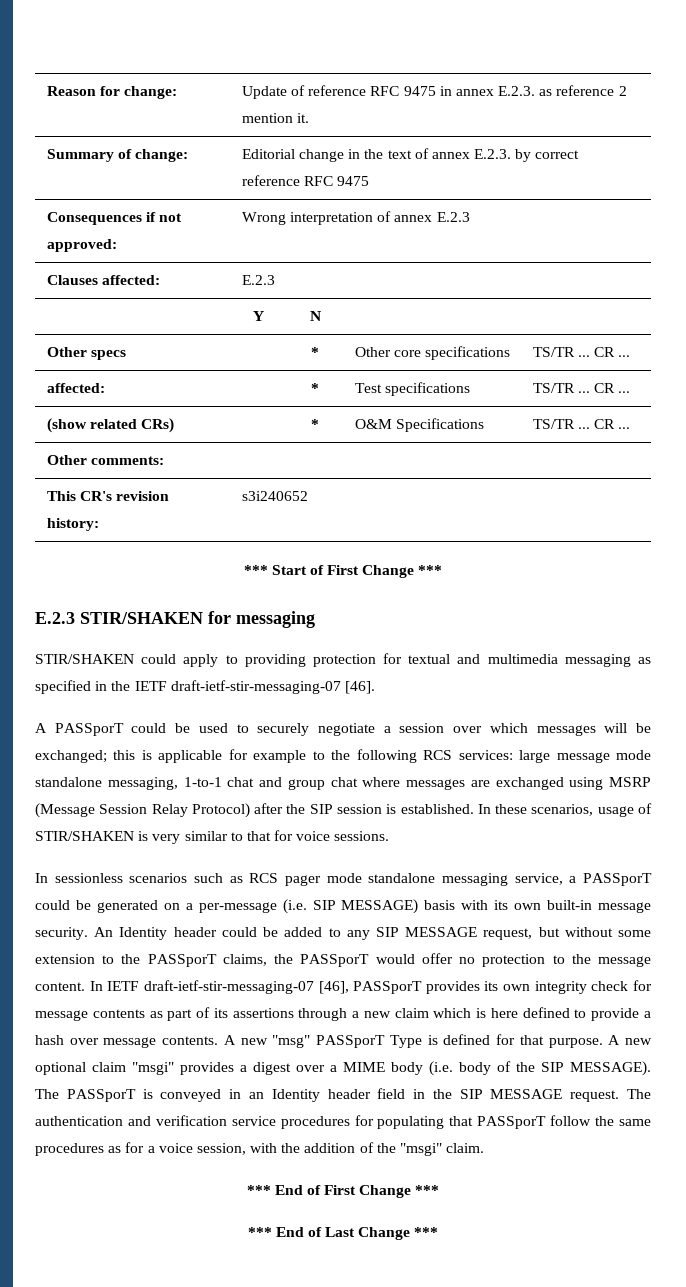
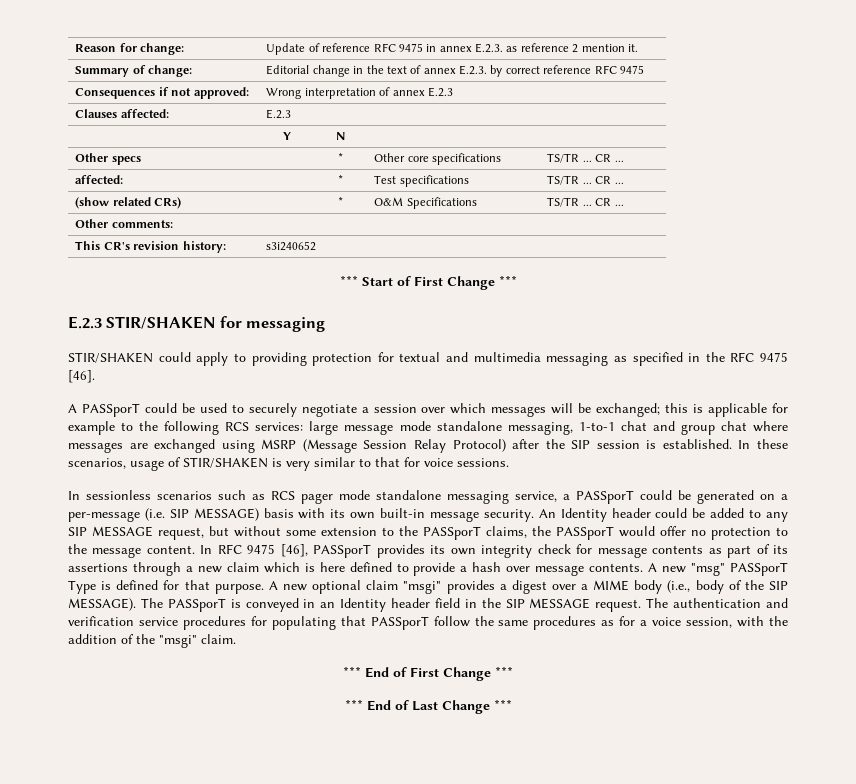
[134,680,341,694] IETF draft-ietf-stir-messaging-07 -> [730,352,788,362] RFC 9475
[107,980,314,994] IETF draft-ietf-stir-messaging-07 -> [217,544,276,554] RFC 9475
[429,1061,453,1076] (i.e. -> [667,580,691,593] (i.e.,

